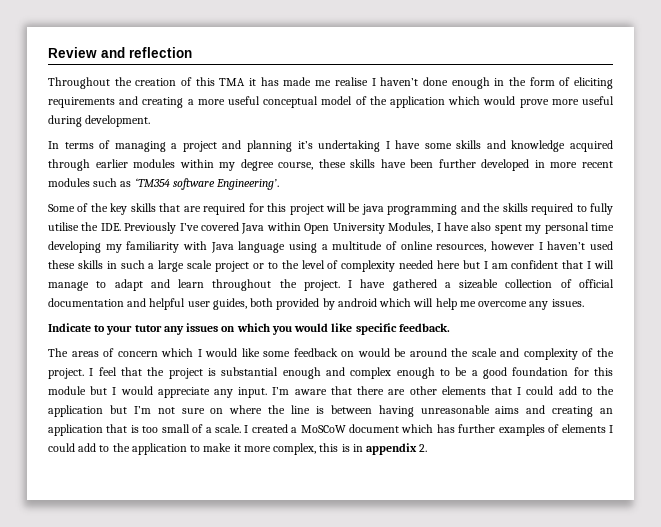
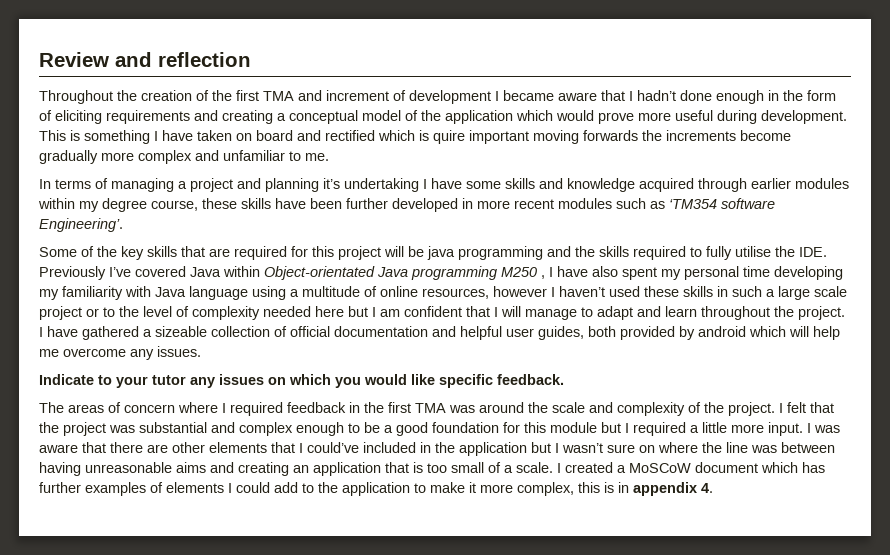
[195,77,419,86] this TMA it has made me realise I haven’t -> [212,90,676,104] the first TMA and increment of development I became aware that I hadn’t
[197,96,260,105] more useful -> (286, 117) none
(151, 121) none -> [39,130,791,144] [39,150,329,164] This is something I have taken on board and rectified which is quire important moving forwards the increments become gradually more complex and unfamiliar to me.
[304,222,434,234] Open University Modules, -> [264,266,545,280] Object-orientated Java programming M250 ,
[161,348,407,357] which I would like some feedback on would be -> [178,402,475,416] where I required feedback in the first TMA was
[98,367,117,376] feel -> [787,402,806,413] felt
[207,367,321,379] is substantial enough -> [109,422,207,433] was substantial
[120,386,290,398] would appreciate any input. I’m -> [633,422,840,436] required a little more input. I was
[526,386,592,395] could add to -> [307,442,431,453] could’ve included in
[133,406,175,414] I’m not -> [555,443,603,453] I wasn’t
[315,406,324,414] is -> [751,445,777,453] was
[419,444,428,452] 2. -> [701,483,713,493] 4.

